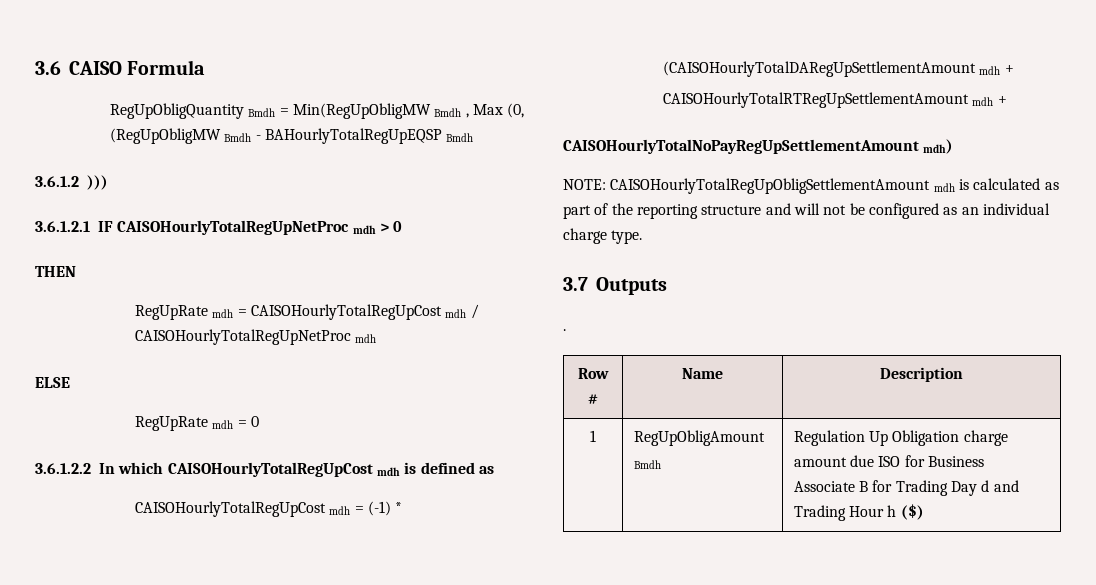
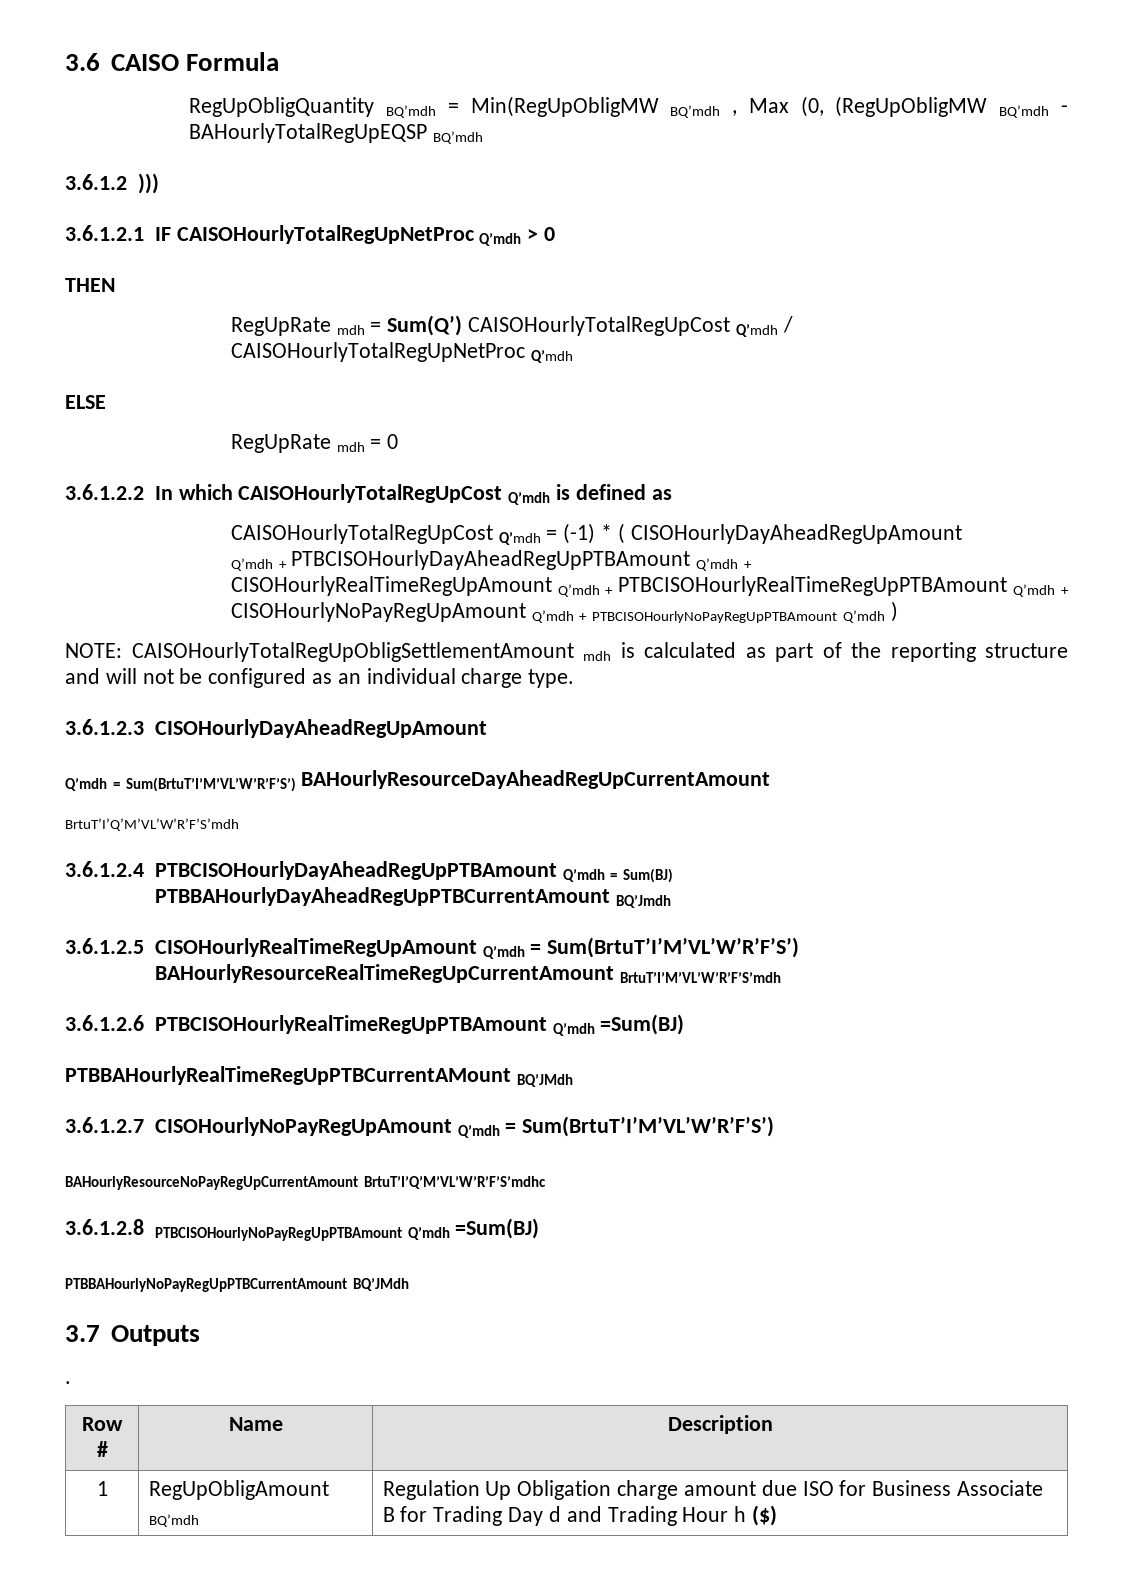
[248,108,276,117] Bmdh -> [386,105,437,118] BQ’mdh
[434,108,462,117] Bmdh -> [670,105,721,118] BQ’mdh
[224,133,252,142] Bmdh -> [999,105,1050,118] BQ’mdh
[446,133,474,142] Bmdh -> [433,131,484,144] BQ’mdh
[352,225,376,234] mdh -> [479,233,522,246] Q’mdh
[251,304,467,320] CAISOHourlyTotalRegUpCost mdh -> [387,315,778,337] Sum(Q’) CAISOHourlyTotalRegUpCost Q’mdh
[355,334,377,343] mdh -> [530,350,573,363] Q’mdh
[376,467,400,476] mdh -> [508,492,551,505] Q’mdh
[329,506,351,515] mdh -> [498,532,541,545] Q’mdh
[663,61,1014,77] [663,92,1007,108] [563,139,954,154] (CAISOHourlyTotalDARegUpSettlementAmount mdh + // CAISOHourlyTotalRTRegUpSettlementAmount mdh + // CAISOHourlyTotalNoPayRegUpSettlementAmount mdh) -> [617,523,962,544] [230,550,753,571] [230,576,1069,597] [230,601,898,623] ( CISOHourlyDayAheadRegUpAmount // Q’mdh + PTBCISOHourlyDayAheadRegUpPTBAmount Q’mdh + CISOHourlyRealTimeRegUpAmount Q’mdh + PTBCISOHourlyRealTimeRegUpPTBAmount Q’mdh + CISOHourlyNoPayRegUpAmount Q’mdh + PTBCISOHourlyNoPayRegUpPTBAmount Q’mdh )
(643, 237) none -> [65,719,487,738] [65,770,771,792] [65,818,239,831] [65,861,674,883] [154,887,671,908] [65,937,800,959] [154,964,781,983] [65,1014,685,1036] [65,1066,573,1087] [65,1116,775,1138] [65,1176,546,1190] [65,1218,540,1241] [65,1278,409,1292] // 3.6.1.2.3 CISOHourlyDayAheadRegUpAmount // Q’mdh = Sum(BrtuT’I’M’VL’W’R’F’S’) BAHourlyResourceDayAheadRegUpCurrentAmount // BrtuT’I’Q’M’VL’W’R’F’S’mdh // 3.6.1.2.4 PTBCISOHourlyDayAheadRegUpPTBAmount Q’mdh = Sum(BJ) PTBBAHourlyDayAheadRegUpPTBCurrentAmount BQ’Jmdh // 3.6.1.2.5 CISOHourlyRealTimeRegUpAmount Q’mdh = Sum(BrtuT’I’M’VL’W’R’F’S’) BAHourlyResourceRealTimeRegUpCurrentAmount BrtuT’I’M’VL’W’R’F’S’mdh // 3.6.1.2.6 PTBCISOHourlyRealTimeRegUpPTBAmount Q’mdh =Sum(BJ) // PTBBAHourlyRealTimeRegUpPTBCurrentAMount BQ’JMdh // 3.6.1.2.7 CISOHourlyNoPayRegUpAmount Q’mdh = Sum(BrtuT’I’M’VL’W’R’F’S’) // BAHourlyResourceNoPayRegUpCurrentAmount BrtuT’I’Q’M’VL’W’R’F’S’mdhc // 3.6.1.2.8 PTBCISOHourlyNoPayRegUpPTBAmount Q’mdh =Sum(BJ) // PTBBAHourlyNoPayRegUpPTBCurrentAmount BQ’JMdh
[633,460,661,469] Bmdh -> [148,1514,199,1527] BQ’mdh

